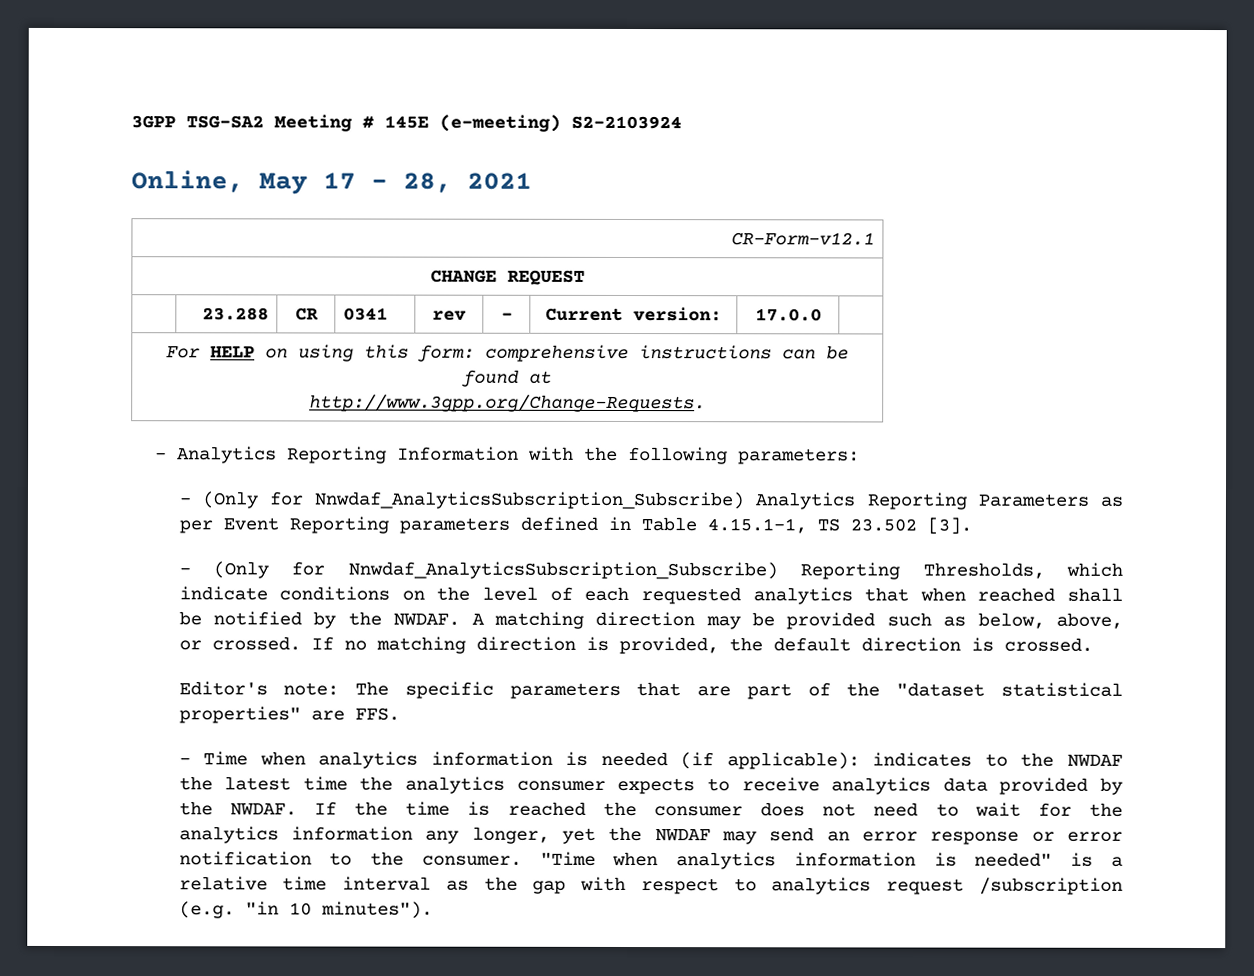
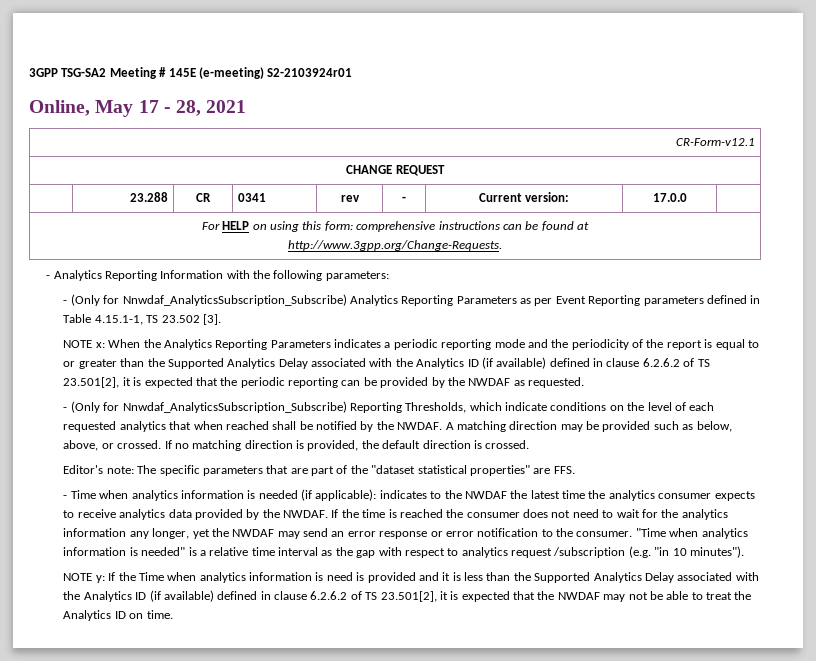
[571,115,682,130] S2-2103924 -> [267,68,353,77] S2-2103924r01
(972, 526) none -> [63,339,759,350] [63,357,710,369] [63,377,585,388] // NOTE x: When the Analytics Reporting Parameters indicates a periodic reporting mode and the periodicity of the report is equal to or greater than the Supported Analytics Delay associated with the Analytics ID (if available) defined in clause 6.2.6.2 of TS 23.501[2], it is expected that the periodic reporting can be provided by the NWDAF as requested.
(433, 910) none -> [63,572,759,583] [63,590,752,602] [63,610,173,621] // NOTE y: If the Time when analytics information is need is provided and it is less than the Supported Analytics Delay associated with the Analytics ID (if available) defined in clause 6.2.6.2 of TS 23.501[2], it is expected that the NWDAF may not be able to treat the Analytics ID on time.

